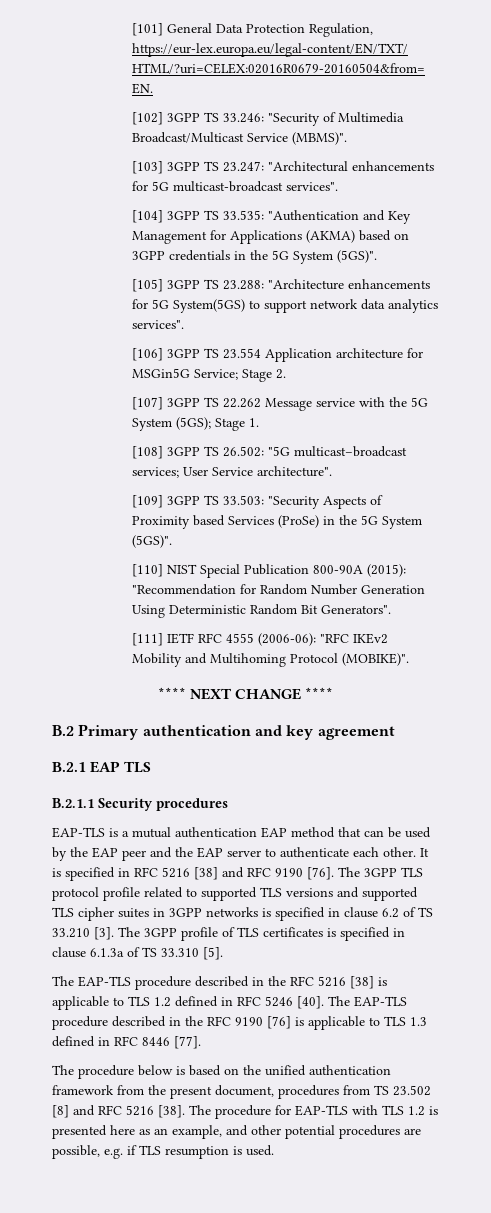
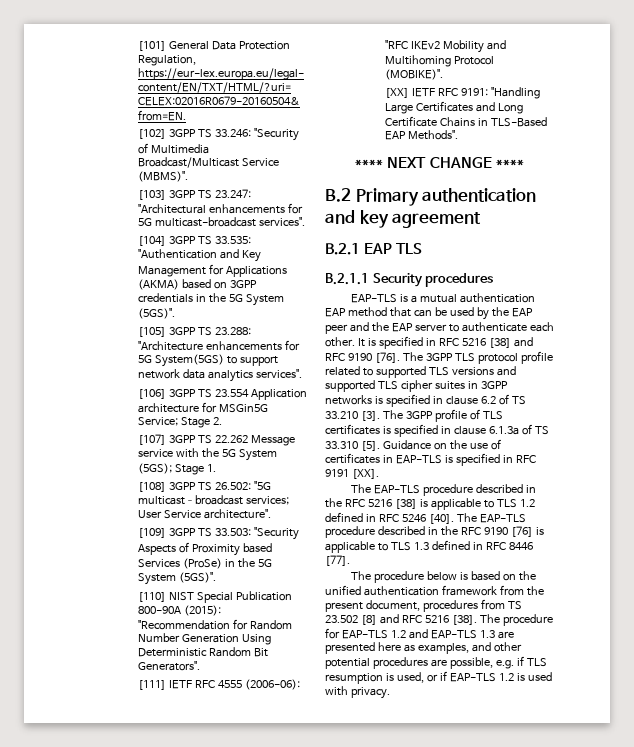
(410, 659) none -> [384,87,540,99] [384,101,523,114] [384,116,547,127] [384,130,458,140] // [XX] IETF RFC 9191: "Handling Large Certificates and Long Certificate Chains in TLS-Based EAP Methods".
(223, 953) none -> [382,439,501,450] [325,453,536,466] [325,469,379,479] Guidance on the use of certificates in EAP-TLS is specified in RFC 9191 [XX].
[352,1105,438,1116] with TLS 1.2 is -> [390,629,514,639] 1.2 and EAP-TLS 1.3 are
[154,1125,222,1139] an example, -> [417,643,469,654] examples,
[246,1145,274,1156] used. -> [396,671,552,683] [325,686,390,699] used, or if EAP-TLS 1.2 is used with privacy.

